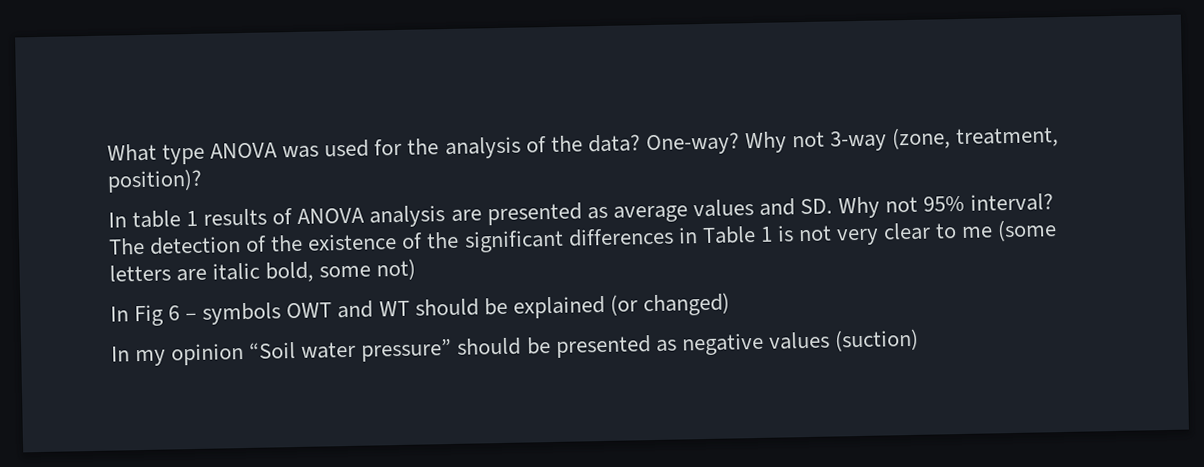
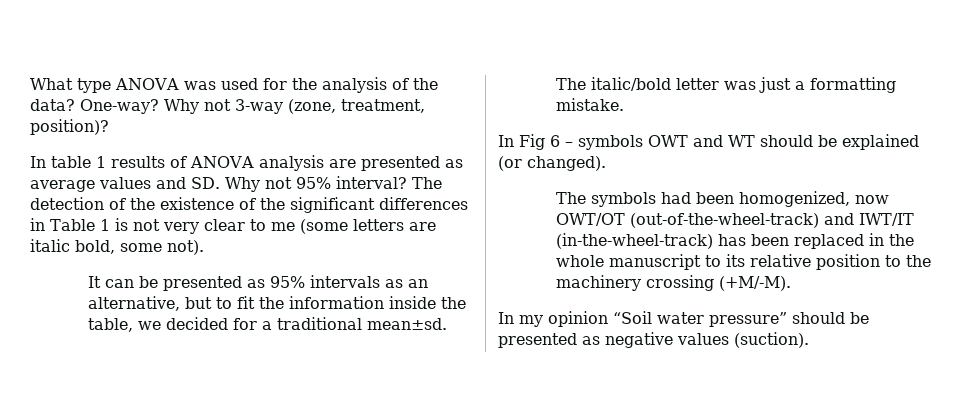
[376,258,417,281] not) -> [167,240,204,255] [88,275,429,291] [88,296,467,311] [88,317,448,332] [556,77,897,93] [556,98,625,111] not). // It can be presented as 95% intervals as an alternative, but to fit the information inside the table, we decided for a traditional mean±sd. The italic/bold letter was just a formatting mistake.
[642,292,730,317] changed) -> [527,156,606,171] [556,191,890,207] [556,213,915,228] [556,233,915,249] [556,254,932,270] [556,275,792,291] changed). // The symbols had been homogenized, now OWT/OT (out-of-the-wheel-track) and IWT/IT (in-the-wheel-track) has been replaced in the whole manuscript to its relative position to the machinery crossing (+M/-M).
[833,328,919,352] (suction) -> [734,332,809,348] (suction).

